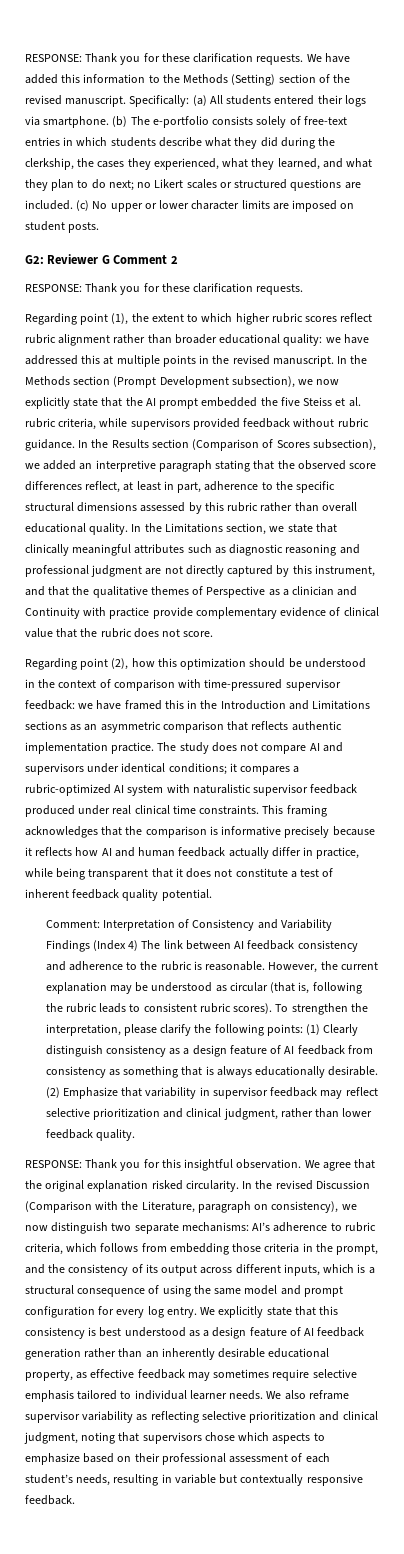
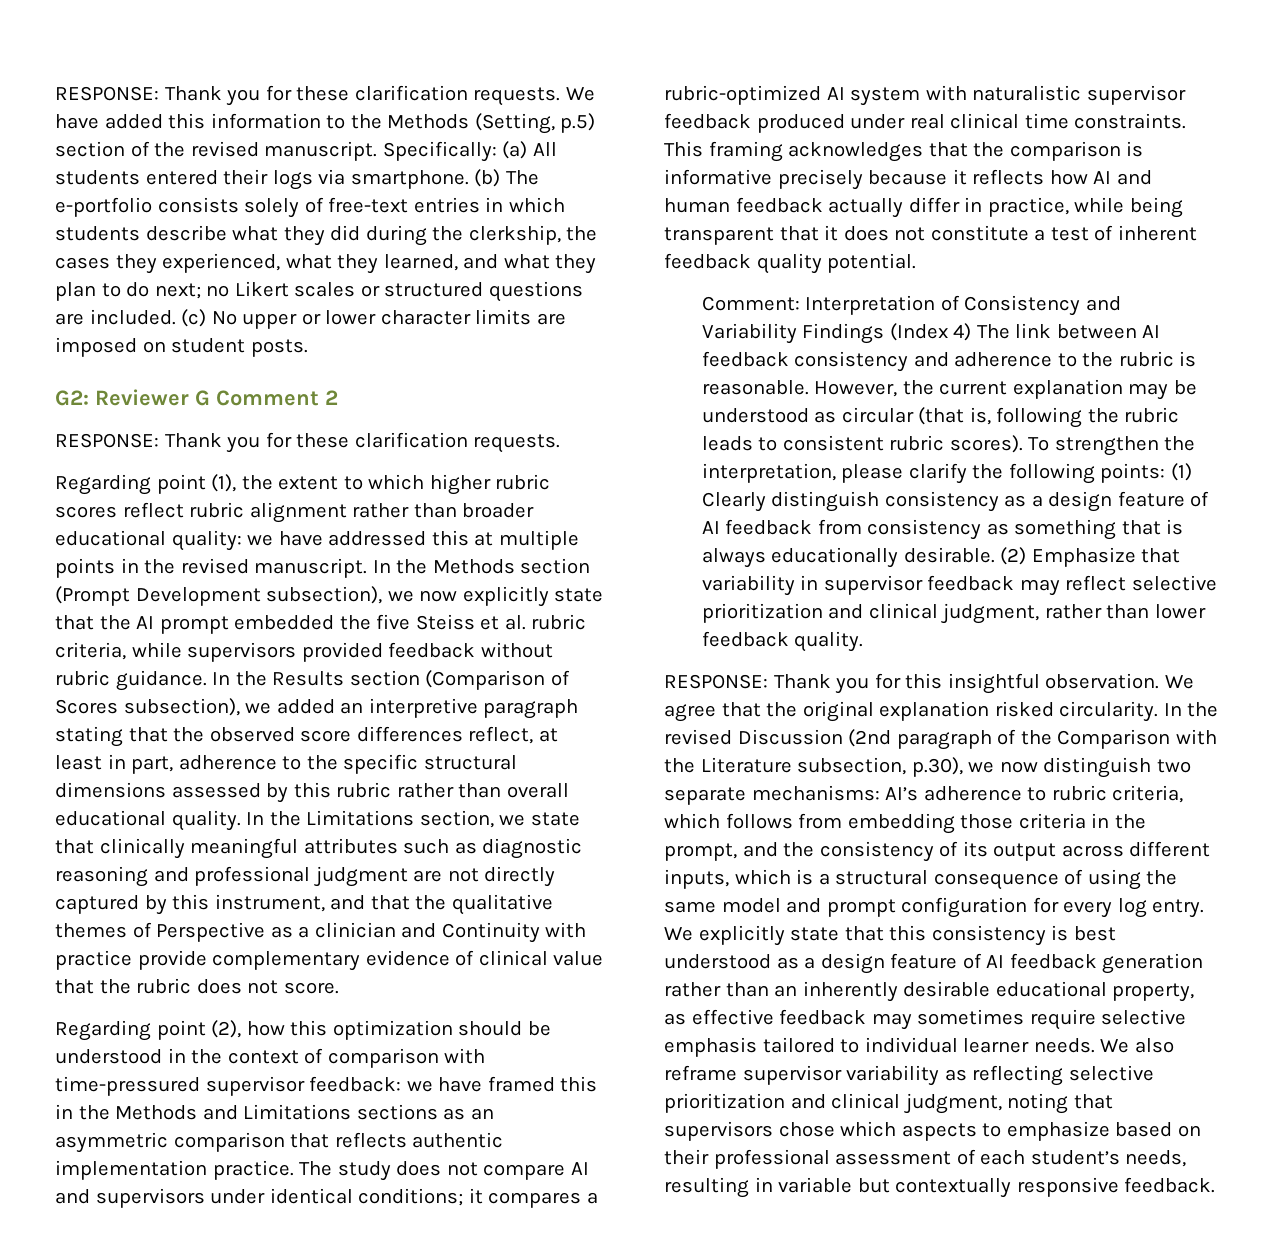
[231,74,276,86] (Setting) -> [474,113,596,134] (Setting, p.5)
[220,700,286,710] Introduction -> [115,1105,198,1120] Methods
[25,1201,339,1213] (Comparison with the Literature, paragraph on consistency), -> [848,729,1217,750] [664,757,963,777] (2nd paragraph of the Comparison with the Literature subsection, p.30),

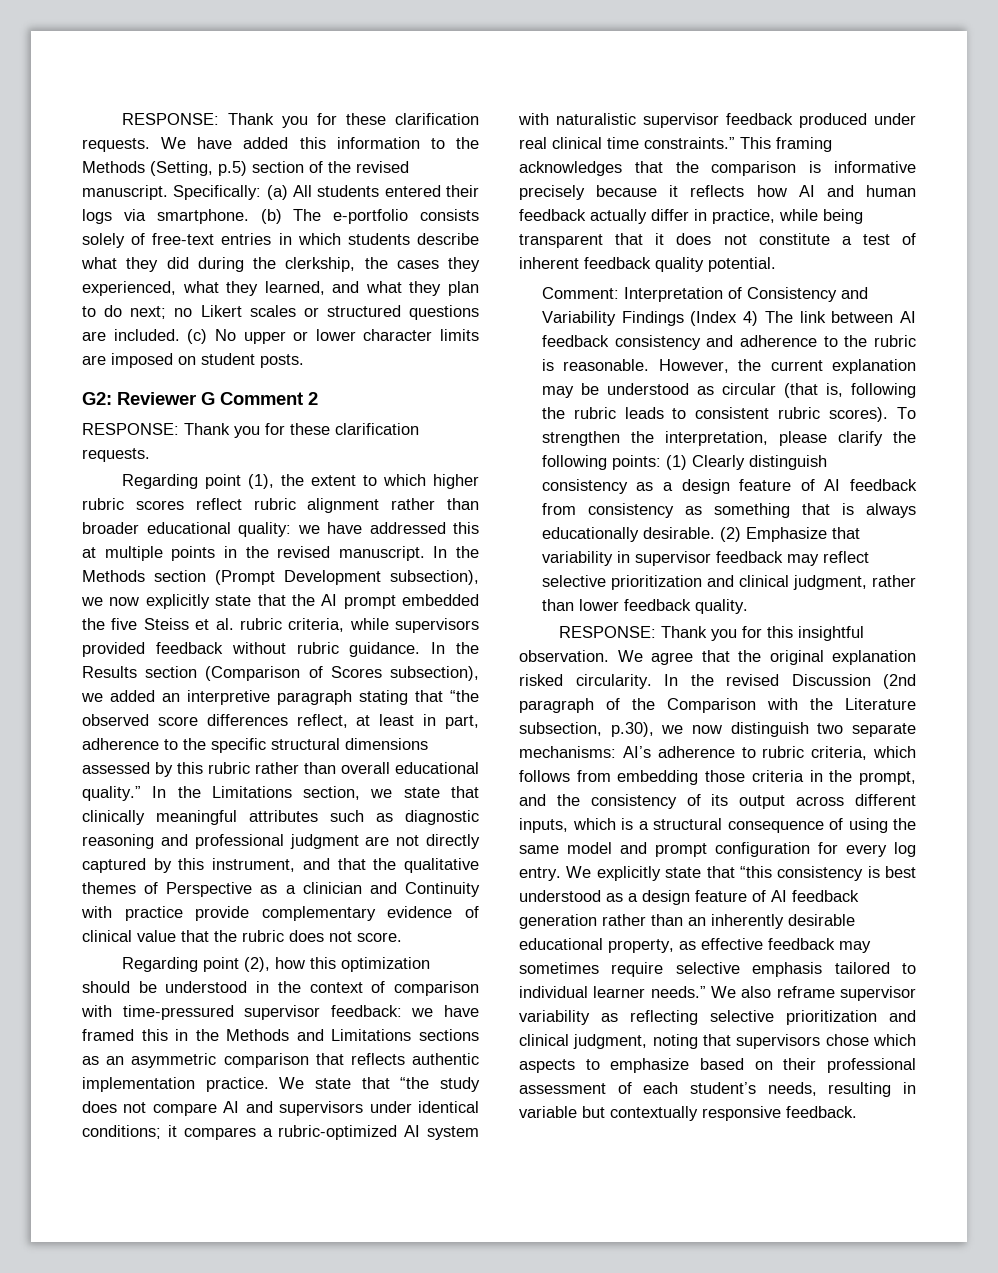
[173,727,205,742] the -> [450,690,479,702] “the
[171,810,241,831] quality. -> [82,786,141,801] quality.”
[299,1161,333,1176] The -> [279,1077,430,1089] We state that “the
[1074,113,1187,129] constraints. -> [644,137,735,149] constraints.”
[889,925,927,941] this -> [739,866,772,878] “this
[1033,1038,1095,1053] needs. -> [650,986,706,998] needs.”

